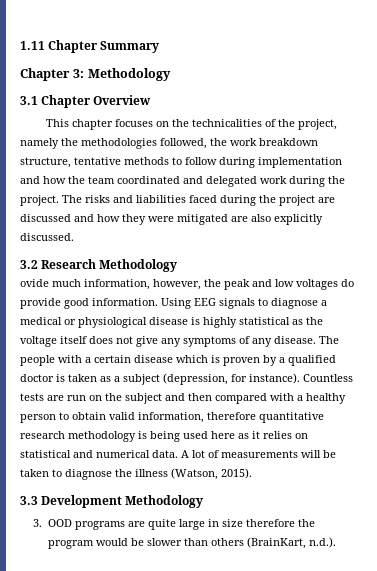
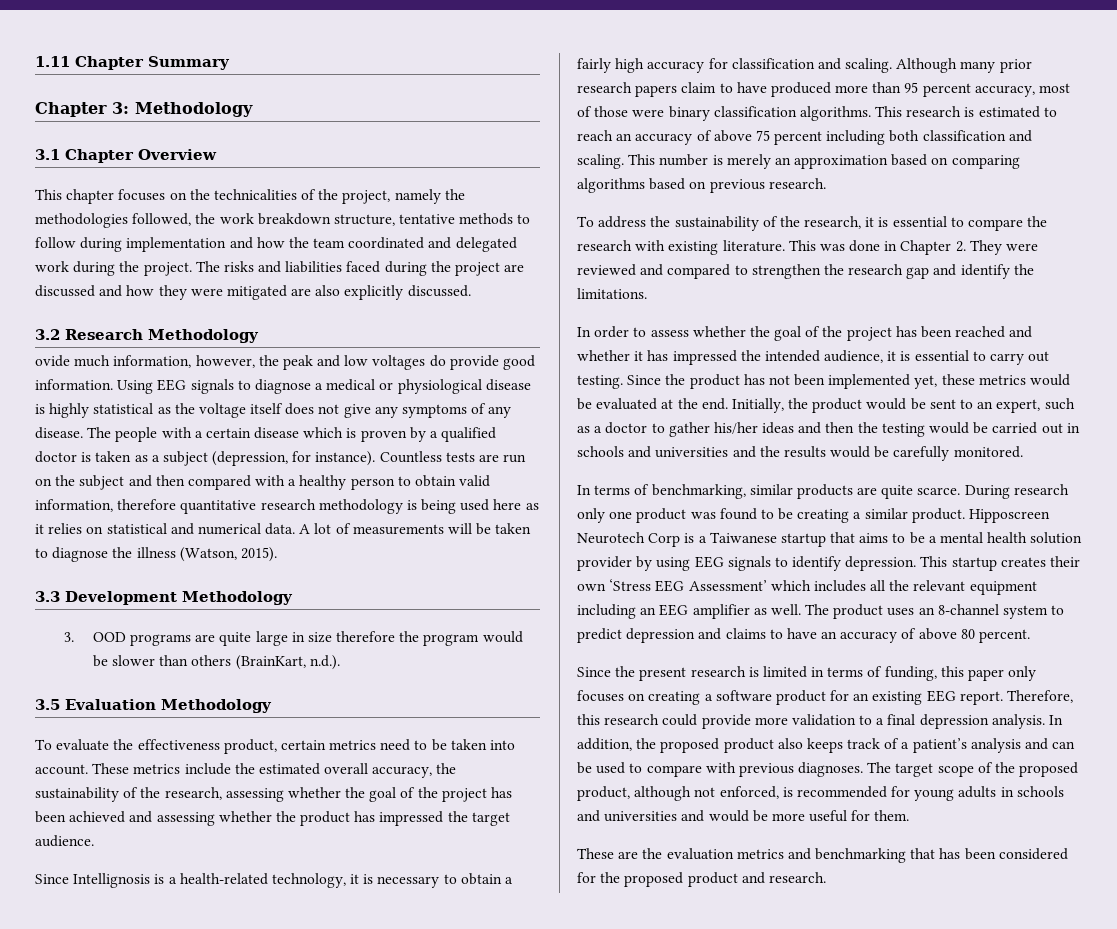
(336, 542) none -> [35,699,272,713] [35,739,516,754] [35,763,457,778] [35,787,513,802] [35,811,510,826] [35,835,94,847] [35,873,514,888] [577,58,1032,73] [577,82,1071,97] [577,106,1057,121] [577,130,1032,145] [577,154,1020,169] [577,178,826,193] [577,216,1048,231] [577,240,1039,255] [577,264,1034,279] [577,288,647,299] [577,326,1033,341] [577,350,1050,365] [577,374,1071,389] [577,398,1075,413] [577,422,1080,437] [577,446,1023,461] [577,484,1069,499] [577,508,1051,523] [577,532,1083,547] [577,556,1081,571] [577,579,1037,595] [577,604,1065,619] [577,628,1031,643] [577,666,1037,681] [577,690,1074,705] [577,714,1064,729] [577,738,1076,753] [577,762,1079,777] [577,786,1064,801] [577,810,910,822] [577,848,1068,863] [577,872,826,887] // 3.5 Evaluation Methodology // To evaluate the effectiveness product, certain metrics need to be taken into account. These metrics include the estimated overall accuracy, the sustainability of the research, assessing whether the goal of the project has been achieved and assessing whether the product has impressed the target audience. // Since Intellignosis is a health-related technology, it is necessary to obtain a fairly high accuracy for classification and scaling. Although many prior research papers claim to have produced more than 95 percent accuracy, most of those were binary classification algorithms. This research is estimated to reach an accuracy of above 75 percent including both classification and scaling. This number is merely an approximation based on comparing algorithms based on previous research. // To address the sustainability of the research, it is essential to compare the research with existing literature. This was done in Chapter 2. They were reviewed and compared to strengthen the research gap and identify the limitations. // In order to assess whether the goal of the project has been reached and whether it has impressed the intended audience, it is essential to carry out testing. Since the product has not been implemented yet, these metrics would be evaluated at the end. Initially, the product would be sent to an expert, such as a doctor to gather his/her ideas and then the testing would be carried out in schools and universities and the results would be carefully monitored. // In terms of benchmarking, similar products are quite scarce. During research only one product was found to be creating a similar product. Hipposcreen Neurotech Corp is a Taiwanese startup that aims to be a mental health solution provider by using EEG signals to identify depression. This startup creates their own ‘Stress EEG Assessment’ which includes all the relevant equipment including an EEG amplifier as well. The product uses an 8-channel system to predict depression and claims to have an accuracy of above 80 percent. // Since the present research is limited in terms of funding, this paper only focuses on creating a software product for an existing EEG report. Therefore, this research could provide more validation to a final depression analysis. In addition, the proposed product also keeps track of a patient’s analysis and can be used to compare with previous diagnoses. The target scope of the proposed product, although not enforced, is recommended for young adults in schools and universities and would be more useful for them. // These are the evaluation metrics and benchmarking that has been considered for the proposed product and research.

